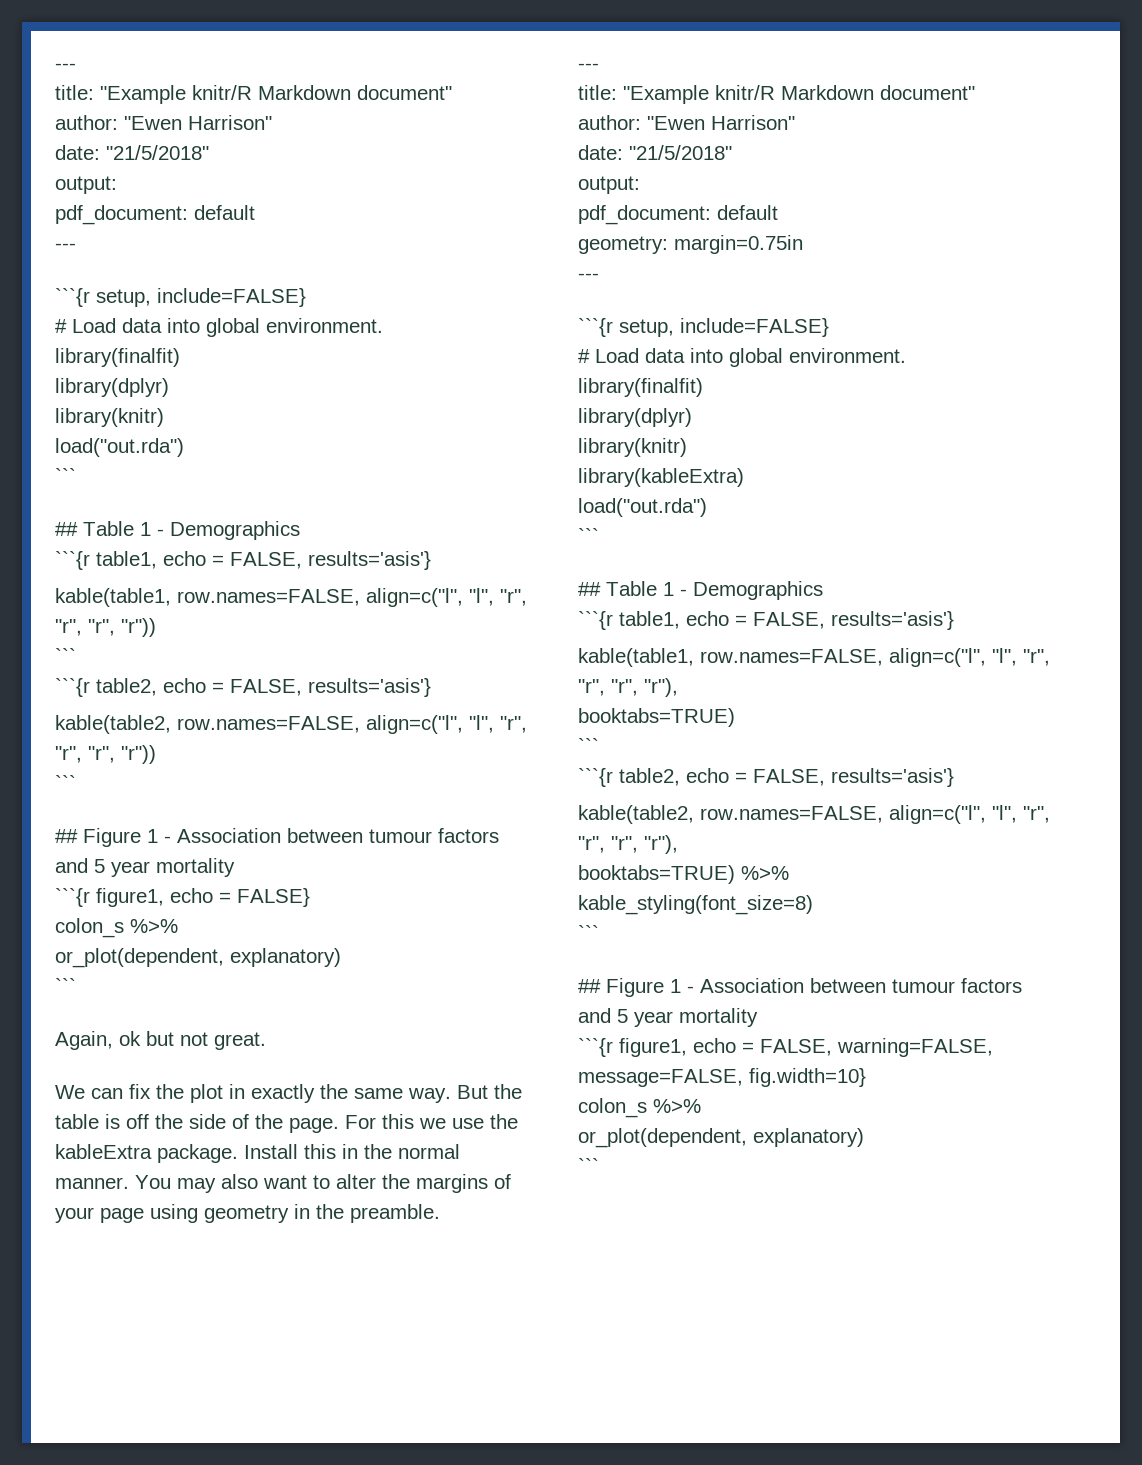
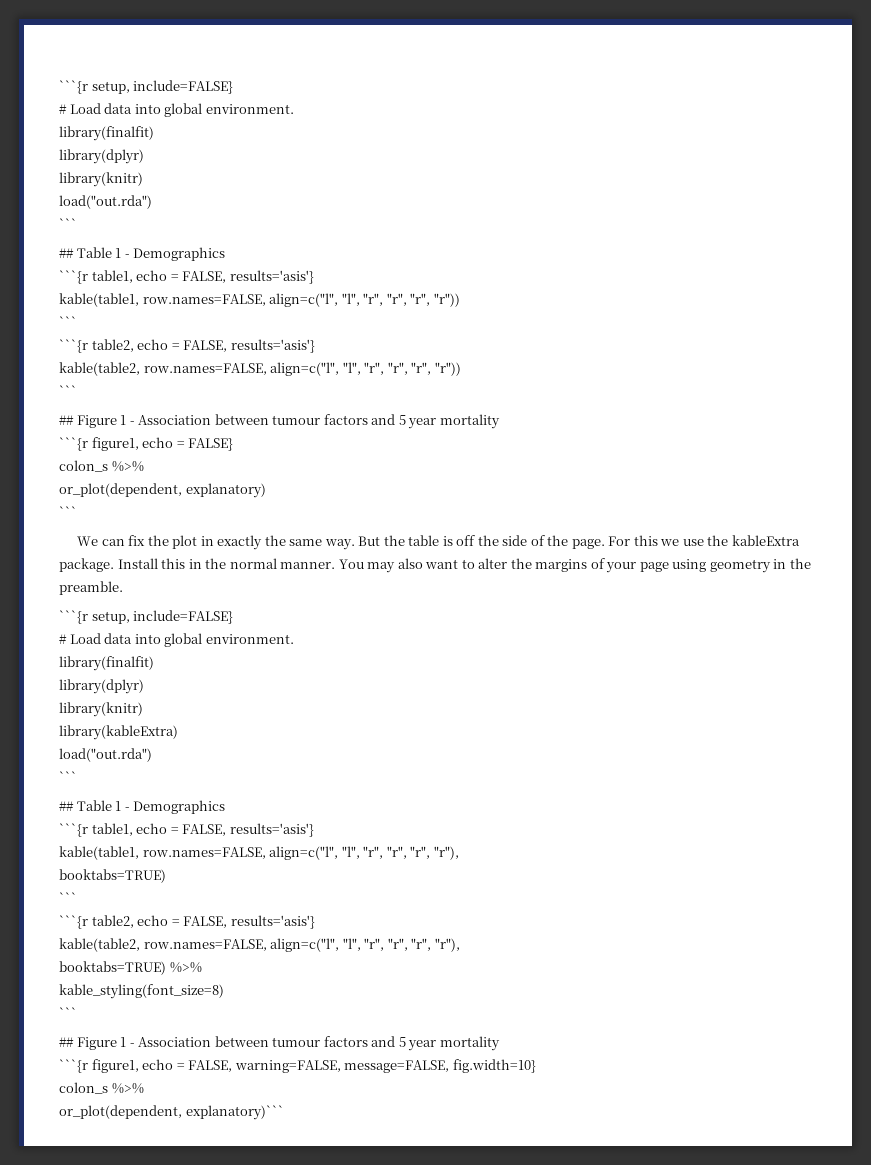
[55,63,76,70] [55,85,452,104] [55,115,272,130] [55,145,209,160] [55,176,117,194] [55,205,255,225] [55,243,76,250] --- // title: "Example knitr/R Markdown document" // author: "Ewen Harrison" // date: "21/5/2018" // output: // pdf_document: default // --- // -> (59, 87) none
[55,1031,266,1050] // Again, ok but not great. -> (77, 511) none
[578,63,599,70] [578,85,975,104] [578,115,795,130] [578,145,732,160] [578,176,640,194] [578,205,778,225] [578,235,803,254] [578,273,599,280] // --- // title: "Example knitr/R Markdown document" // author: "Ewen Harrison" // date: "21/5/2018" // output: // pdf_document: default // geometry: margin=0.75in // --- -> (123, 588) none
[753,1128,864,1147] [578,1158,599,1173] explanatory) // ``` -> [185,1105,284,1120] explanatory)```

